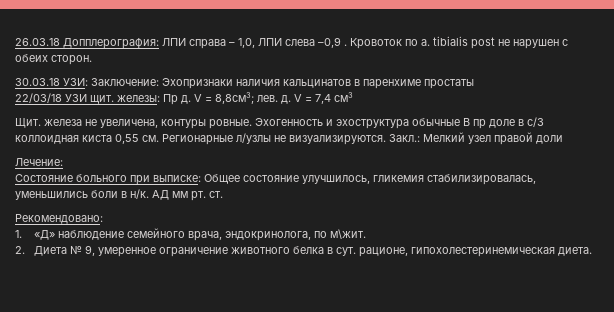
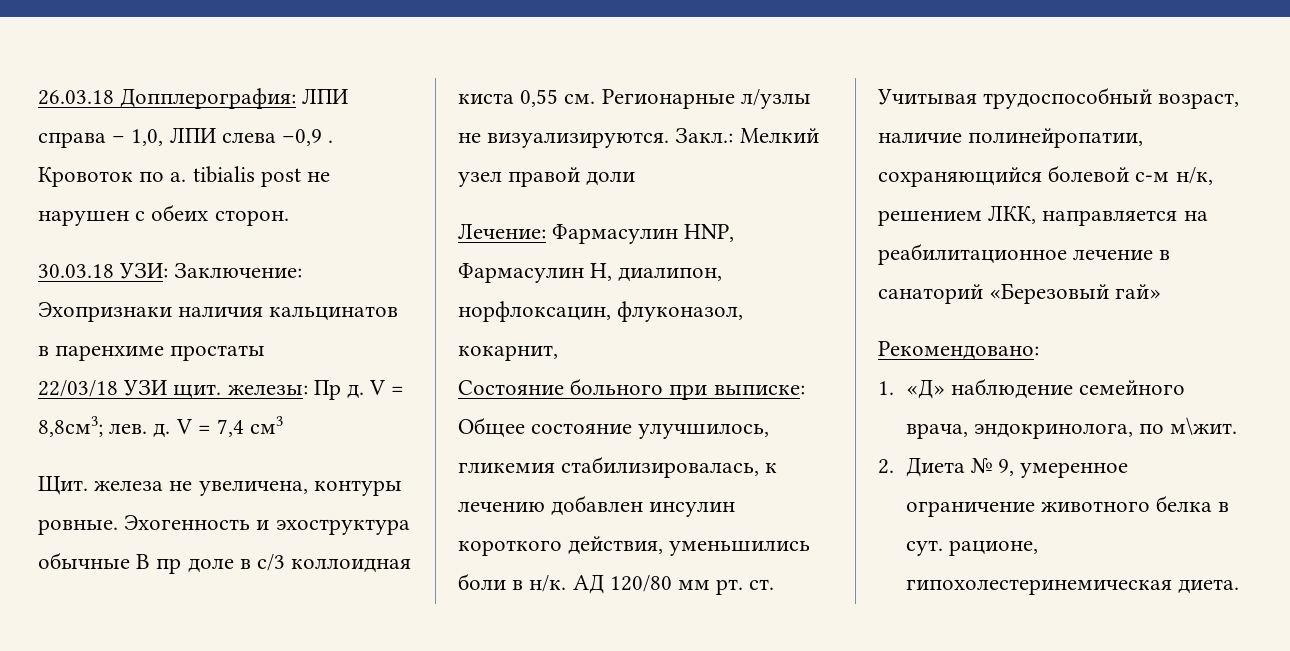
(63, 162) none -> [552,224,735,244] [458,263,723,283] [458,301,744,322] [458,345,558,361] Фармасулин НNP, Фармасулин Н, диалипон, норфлоксацин, флуконазол, кокарнит,
(536, 179) none -> [765,463,778,473] [458,495,736,517] [458,536,664,556] к лечению добавлен инсулин короткого действия,
(169, 195) none -> [609,575,672,592] 120/80
(223, 194) none -> [877,87,1240,109] [878,128,1144,148] [878,165,1213,187] [878,205,1208,226] [878,243,1171,265] [878,283,1162,304] Учитывая трудоспособный возраст, наличие полинейропатии, сохраняющийся болевой с-м н/к, решением ЛКК, направляется на реабилитационное лечение в санаторий «Березовый гай»

